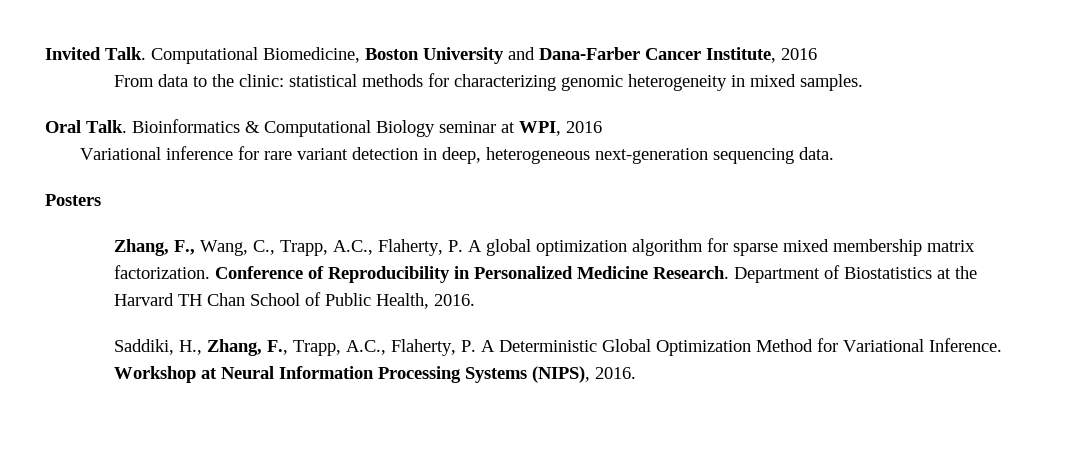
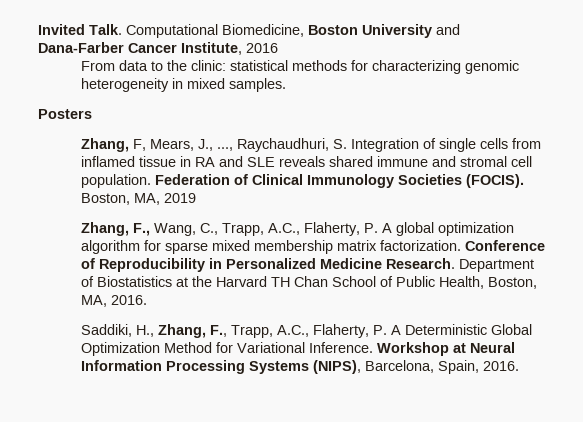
[45,119,602,137] [79,146,834,164] [45,194,101,206] Oral Talk. Bioinformatics & Computational Biology seminar at WPI, 2016 // Variational inference for rare variant detection in deep, heterogeneous next-generation sequencing data. // Posters -> [38,109,92,119] [80,138,541,152] [80,156,532,167] [80,174,524,188] [80,193,196,205] Posters // Zhang, F, Mears, J., ..., Raychaudhuri, S. Integration of single cells from inflamed tissue in RA and SLE reveals shared immune and stromal cell population. Federation of Clinical Immunology Societies (FOCIS). Boston, MA, 2019
(430, 301) none -> [487,277,537,289] [80,295,107,307] Boston, MA,
(591, 374) none -> [364,360,479,374] Barcelona, Spain,

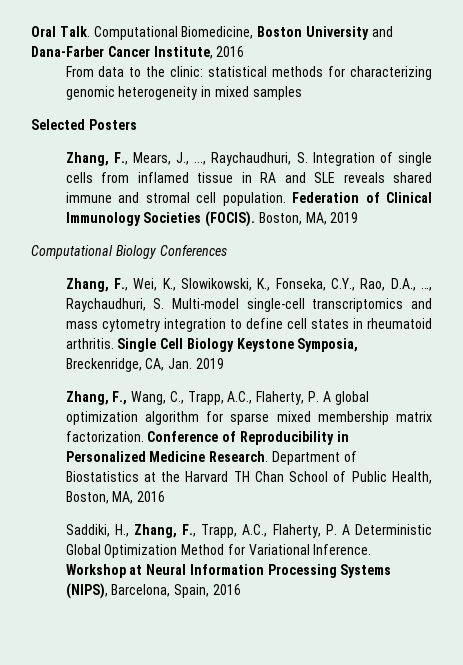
[38,24,85,35] Invited -> [31,26,56,37] Oral
[228,78,286,92] samples. // -> [252,86,302,100] [31,119,85,130] samples // Selected
[132,139,146,151] F, -> [113,152,128,165] F.,
(196, 198) none -> [31,245,227,259] [65,278,432,292] [65,298,432,312] [65,318,432,332] [65,338,359,352] [65,358,224,372] // Computational Biology Conferences // Zhang, F., Wei, K., Slowikowski, K., Fonseka, C.Y., Rao, D.A., …, Raychaudhuri, S. Multi-model single-cell transcriptomics and mass cytometry integration to define cell states in rheumatoid arthritis. Single Cell Biology Keystone Symposia, Breckenridge, CA, Jan. 2019
[110,295,147,305] 2016. -> [137,491,166,502] 2016
[482,361,519,371] 2016. -> [212,584,241,595] 2016

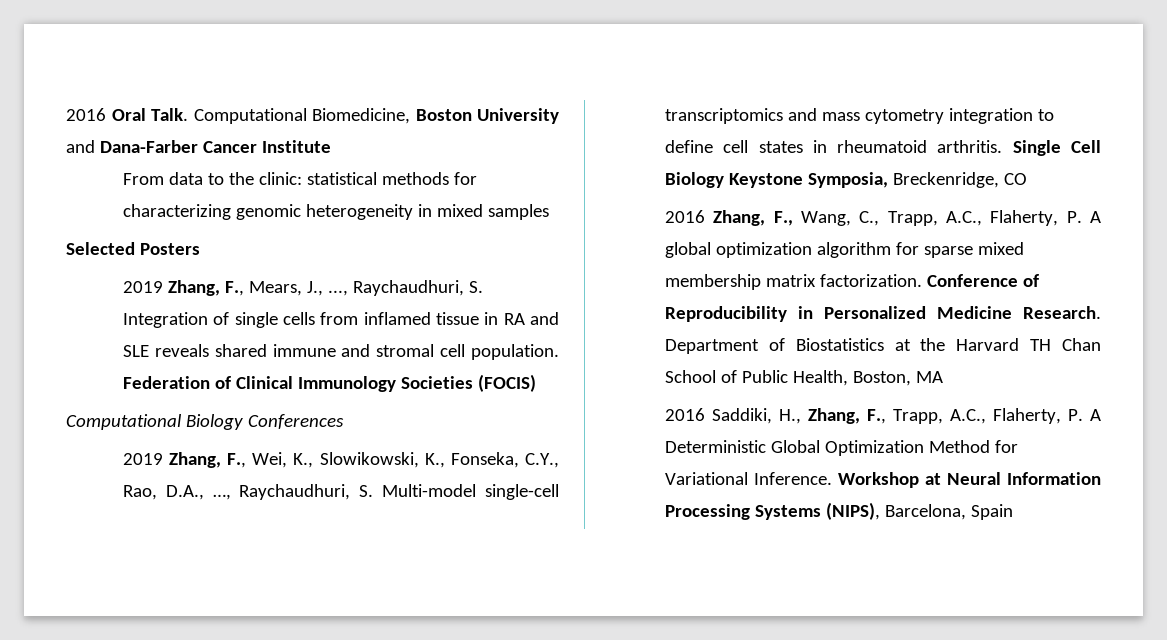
(31, 31) none -> [66,108,106,121] 2016
[153,46,245,59] Institute, 2016 -> [261,140,331,153] Institute
(137, 124) none -> [122,281,163,293] 2019
[205,211,359,227] (FOCIS). Boston, MA, 2019 -> [477,374,536,392] (FOCIS)
(227, 250) none -> [122,453,163,465] 2019
[145,358,224,371] CA, Jan. 2019 // -> [1003,173,1027,185] [664,210,705,223] CO // 2016
[112,491,166,504] MA, 2016 // -> [915,371,943,383] [664,408,705,421] MA // 2016
[174,584,241,598] Spain, 2016 -> [970,504,1013,520] Spain

